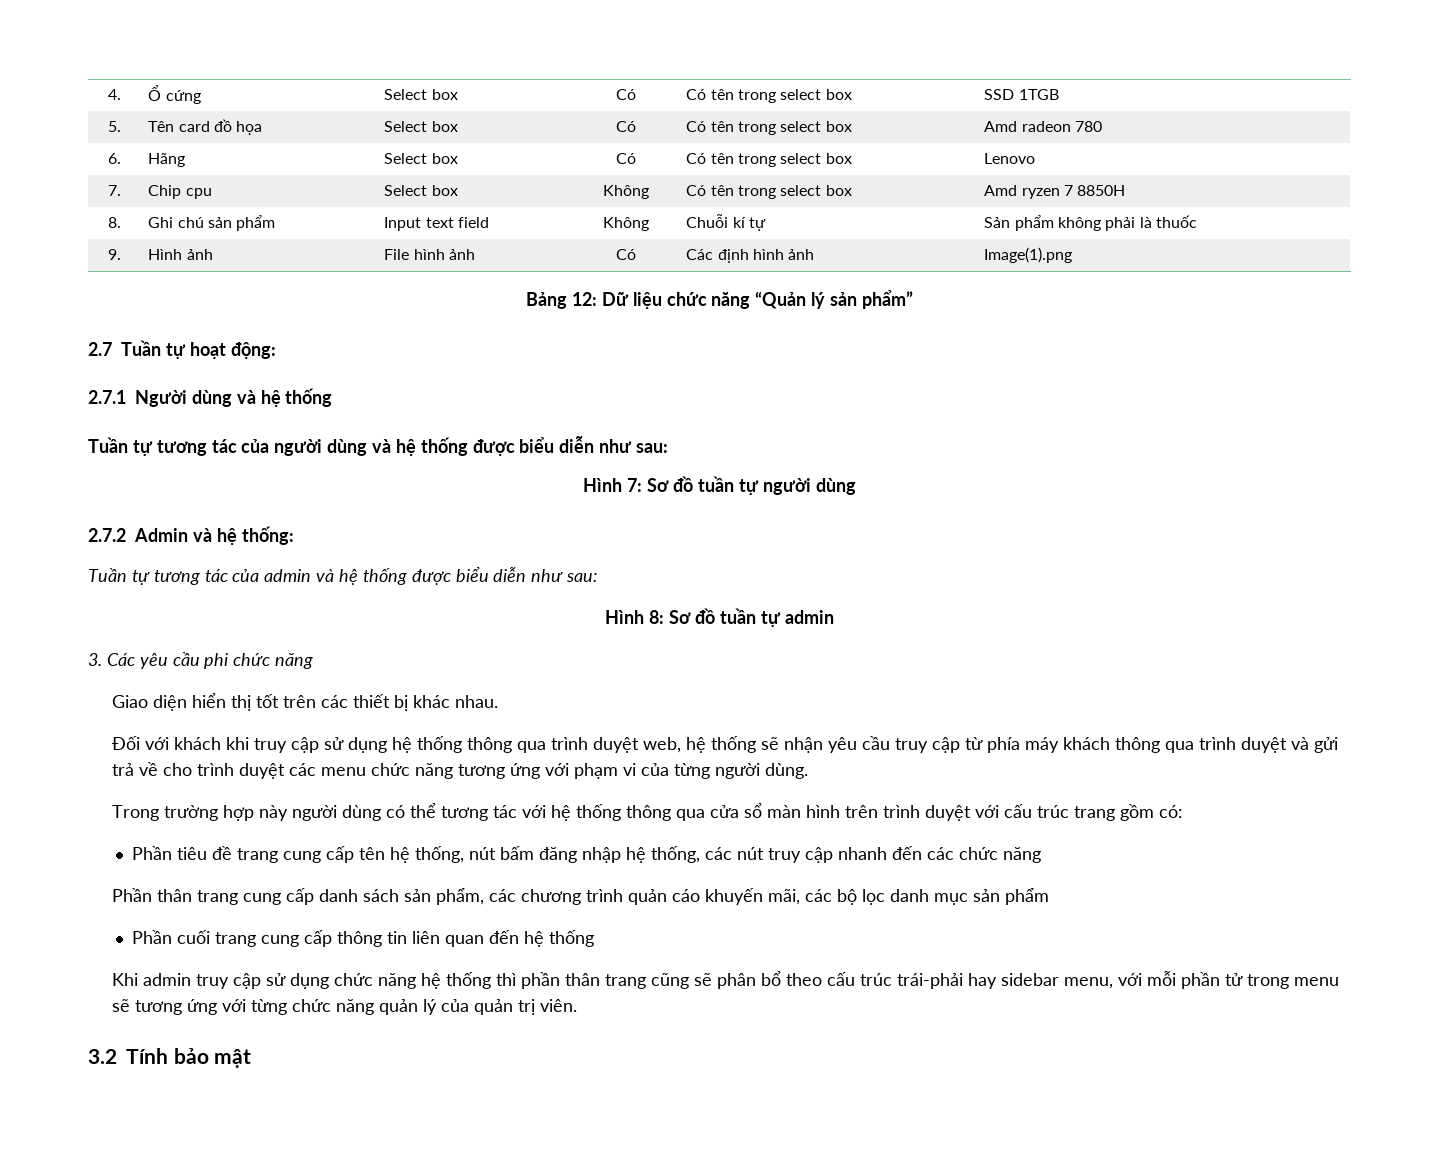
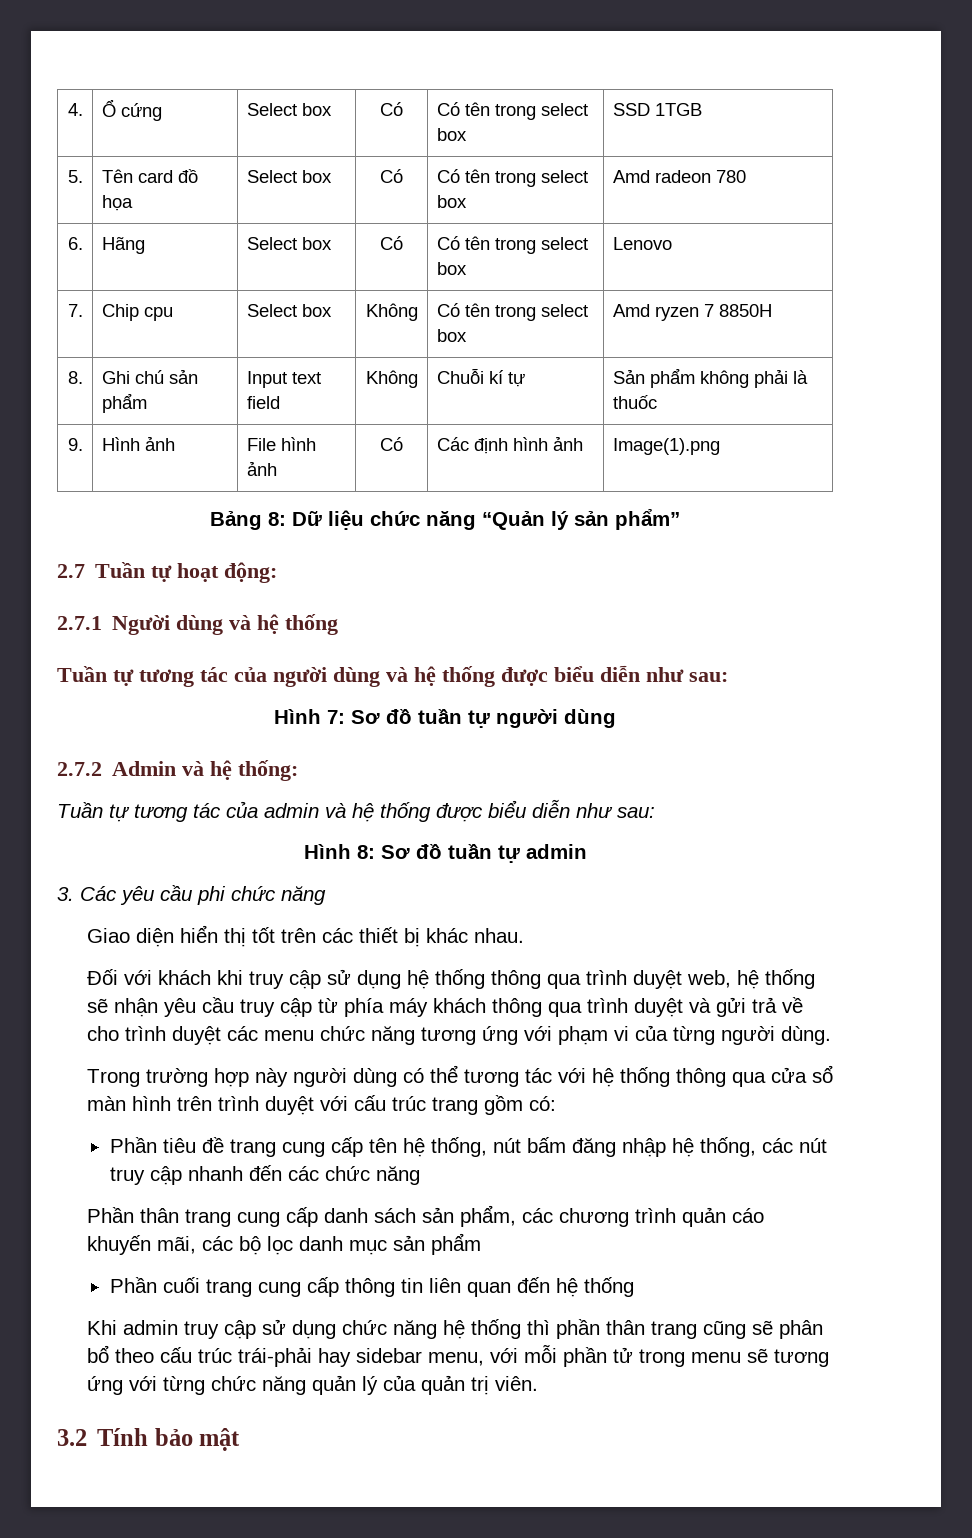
[571,292,597,306] 12: -> [268,512,286,526] 8:

